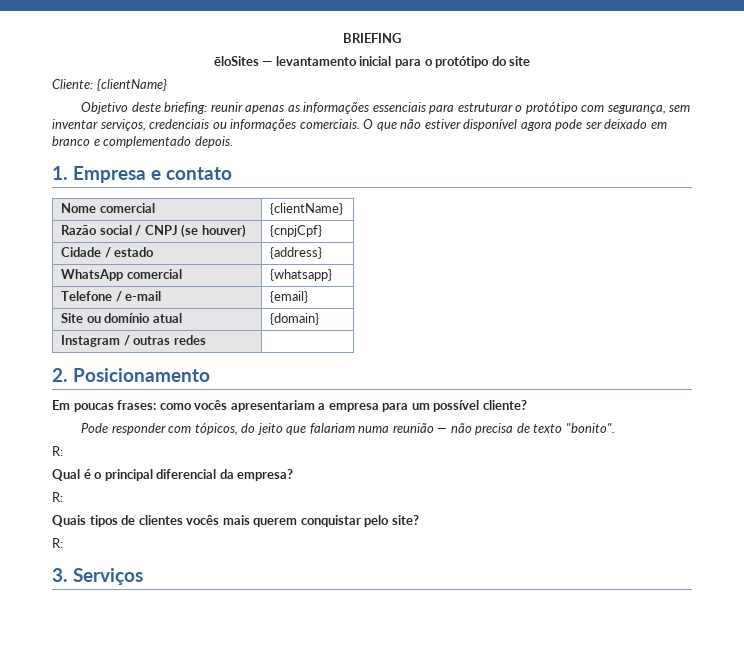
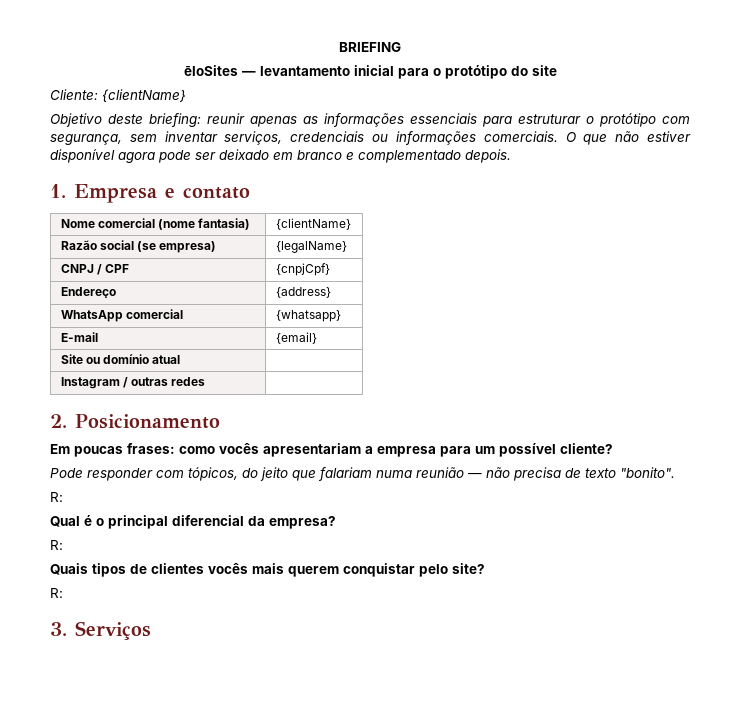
(155, 208) none -> [158,218,251,230] (nome fantasia)
[135,224,246,238] [270,225,323,237] [61,247,155,258] / CNPJ (se houver) | {cnpjCpf} // Cidade / estado -> [137,241,217,253] [275,241,347,253] [60,264,130,275] [275,263,330,276] [60,287,116,298] (se empresa) | {legalName} // CNPJ / CPF | {cnpjCpf} // Endereço
[61,291,162,302] Telefone / e-mail -> [60,332,98,342] E-mail
[270,313,320,325] {domain} -> (181, 359) none

